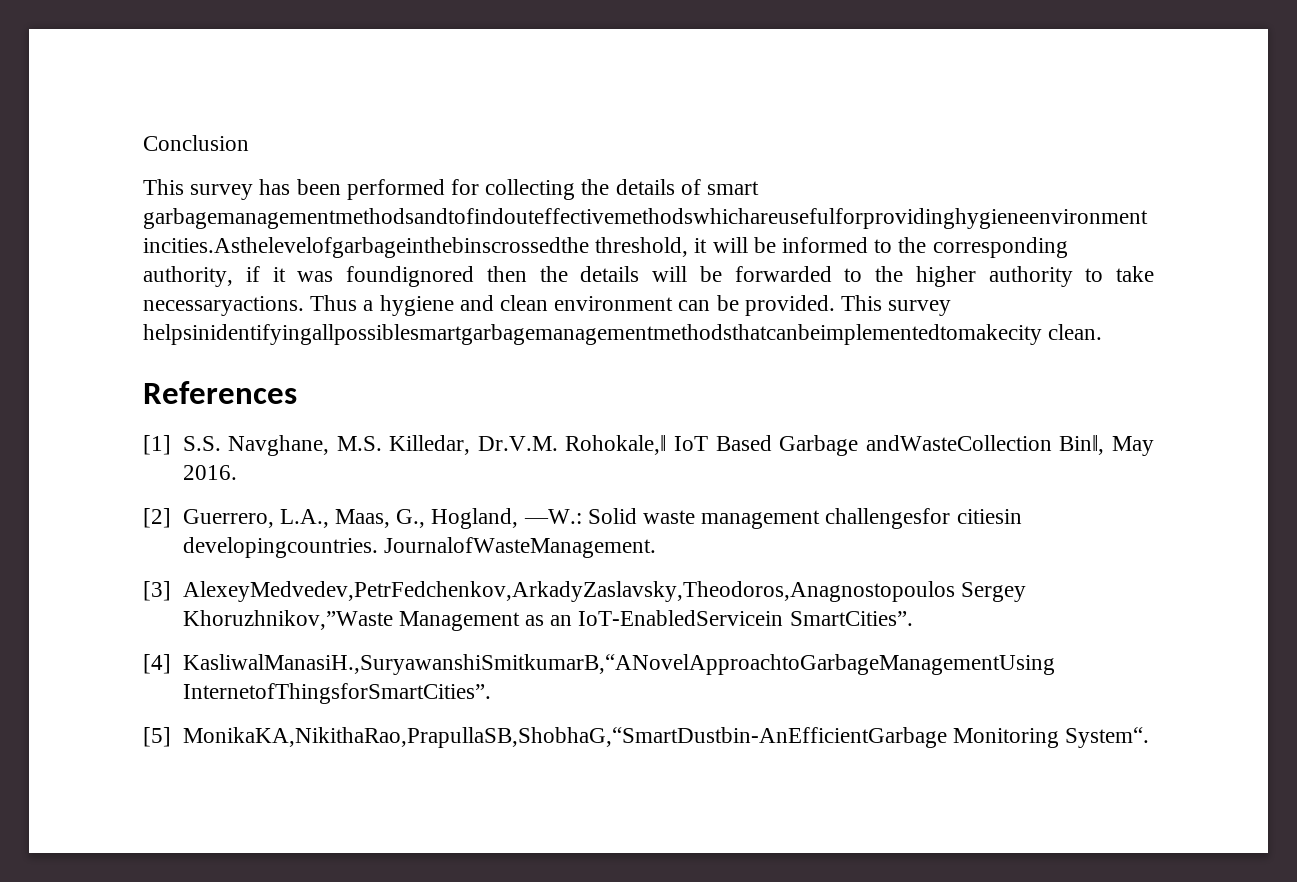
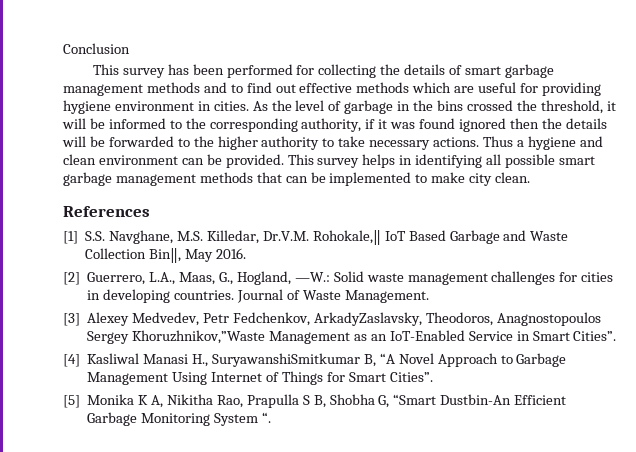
[143,208,1148,229] [143,237,589,258] garbagemanagementmethodsandtofindouteffectivemethodswhichareusefulforprovidinghygieneenvironment incities.Asthelevelofgarbageinthebinscrossedthe -> [504,64,554,78] [63,82,601,96] [63,100,537,114] garbage management methods and to find out effective methods which are useful for providing hygiene environment in cities. As the level of garbage in the bins crossed the
[346,266,474,287] foundignored -> [419,118,507,132] found ignored
[143,296,304,316] necessaryactions. -> [369,137,480,150] necessary actions.
[143,324,1042,345] helpsinidentifyingallpossiblesmartgarbagemanagementmethodsthatcanbeimplementedtomakecity -> [362,154,595,168] [63,172,493,186] helps in identifying all possible smart garbage management methods that can be implemented to make city
[865,435,1052,451] andWasteCollection -> [503,230,569,241] [85,248,147,259] and Waste Collection
[825,508,1022,529] [182,537,656,558] [143,581,955,602] challengesfor citiesin developingcountries. JournalofWasteManagement. // [3] AlexeyMedvedev,PetrFedchenkov,ArkadyZaslavsky,Theodoros,Anagnostopoulos -> [491,271,614,285] [87,289,429,303] [63,312,601,326] challenges for cities in developing countries. Journal of Waste Management. // [3] Alexey Medvedev, Petr Fedchenkov, ArkadyZaslavsky, Theodoros, Anagnostopoulos
[578,610,913,626] [143,654,1055,675] [182,683,491,704] [143,727,1149,748] IoT-EnabledServicein SmartCities”. // [4] KasliwalManasiH.,SuryawanshiSmitkumarB,“ANovelApproachtoGarbageManagementUsing InternetofThingsforSmartCities”. // [5] MonikaKA,NikithaRao,PrapullaSB,ShobhaG,“SmartDustbin-AnEfficientGarbage Monitoring System“. -> [389,330,617,341] [63,353,567,367] [87,371,433,385] [63,394,567,408] [87,412,271,426] IoT-Enabled Service in Smart Cities”. // [4] Kasliwal Manasi H., SuryawanshiSmitkumar B, “A Novel Approach to Garbage Management Using Internet of Things for Smart Cities”. // [5] Monika K A, Nikitha Rao, Prapulla S B, Shobha G, “Smart Dustbin-An Efficient Garbage Monitoring System “.

